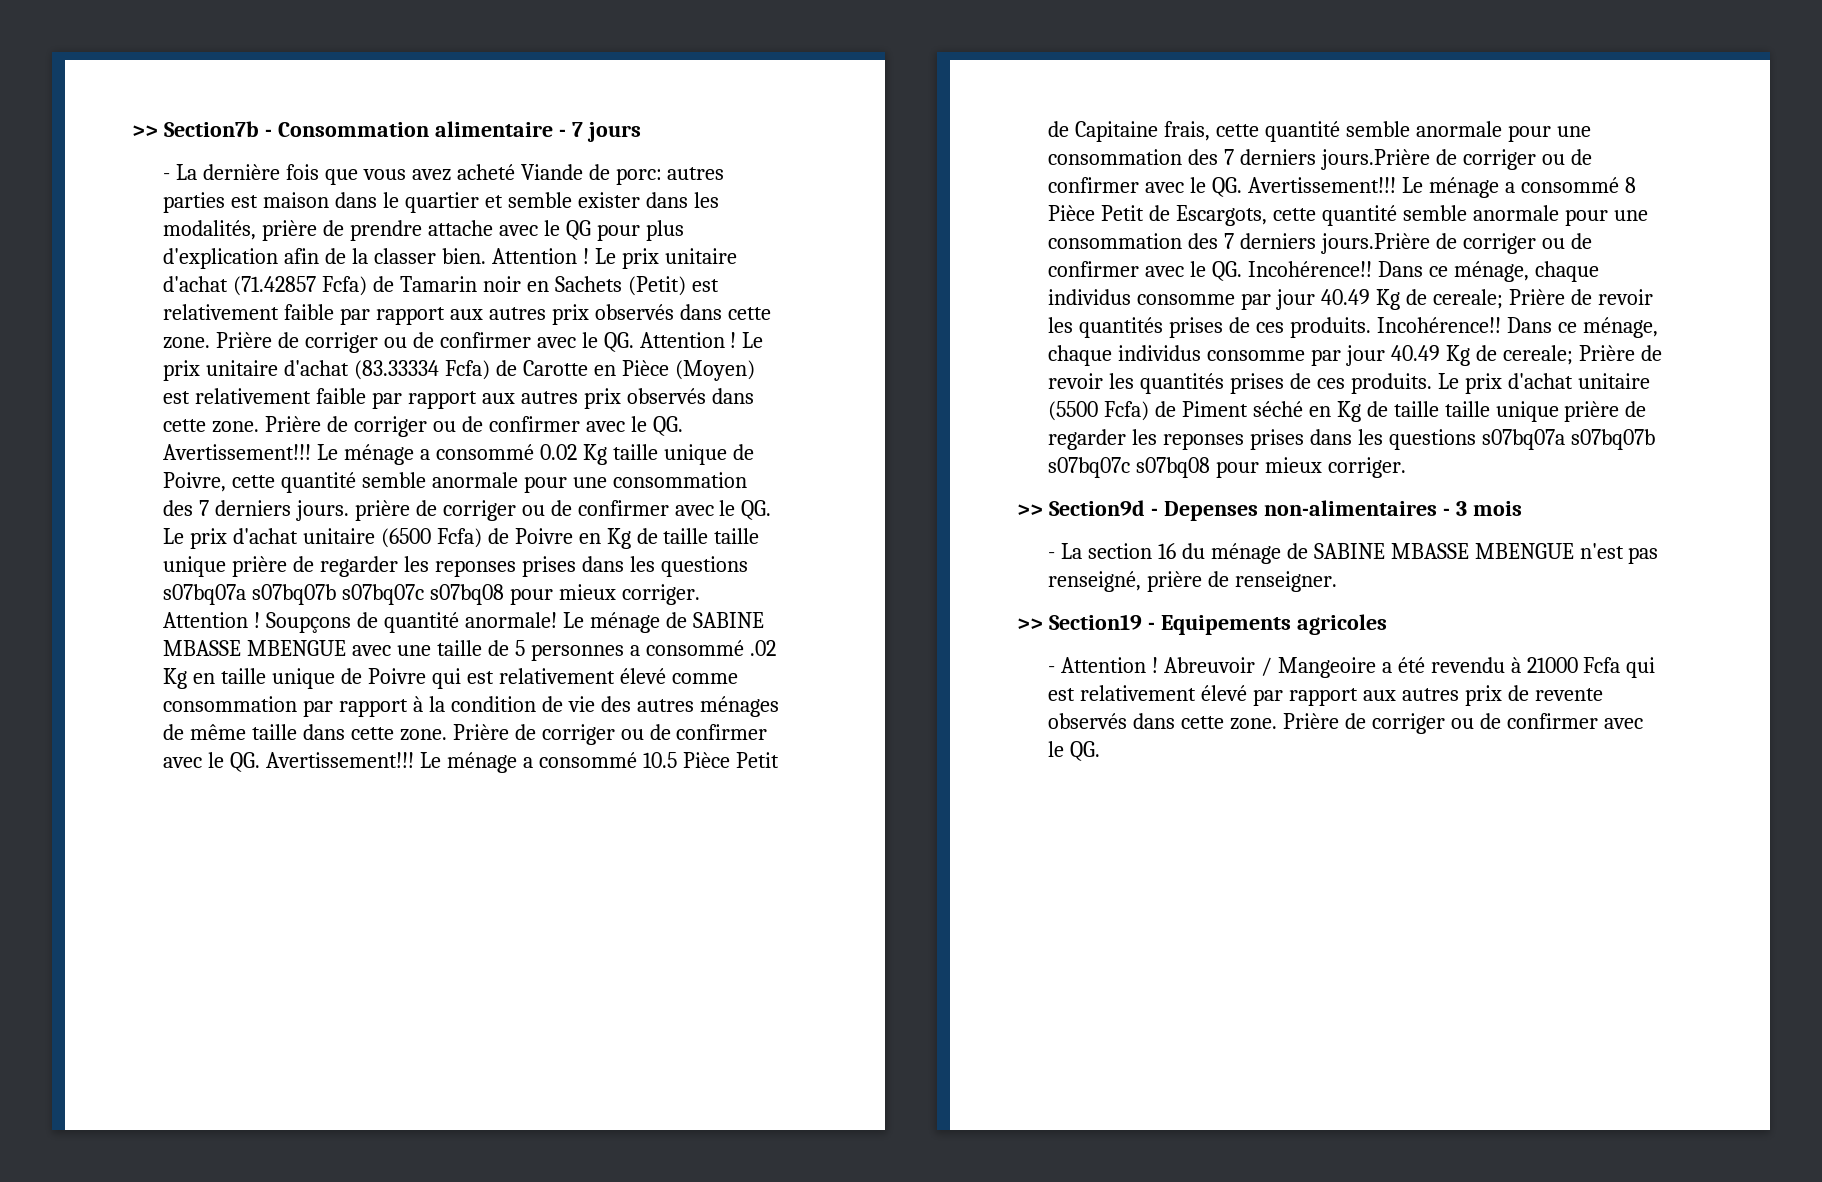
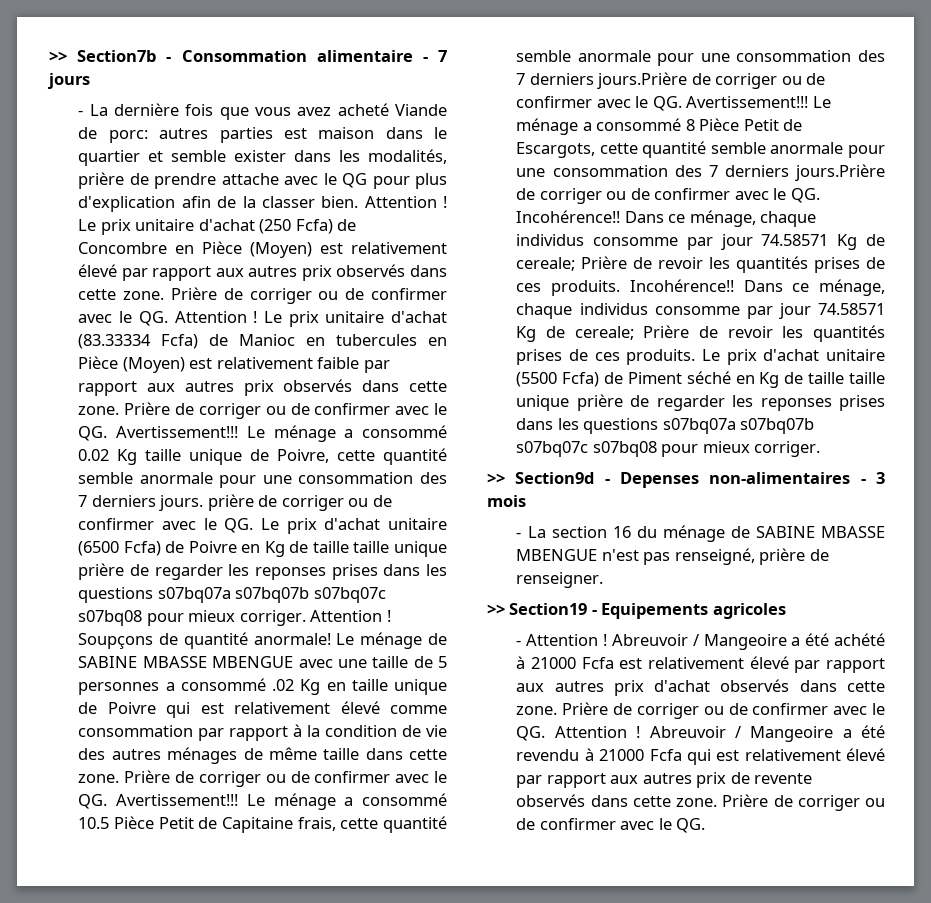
[233,276,719,296] [163,304,335,320] (71.42857 Fcfa) de Tamarin noir en Sachets (Petit) est relativement faible -> [259,219,357,234] [78,241,447,258] [78,264,118,277] (250 Fcfa) de Concombre en Pièce (Moyen) est relativement élevé
[522,360,588,376] Carotte -> [239,334,418,346] Manioc en tubercules
[1320,289,1370,305] 40.49 -> [761,234,829,246] 74.58571
[1390,345,1440,361] 40.49 -> [818,303,885,315] 74.58571
(1425, 665) none -> [834,633,885,646] [516,656,885,673] [516,679,885,696] [516,702,886,719] [516,725,885,742] achété à 21000 Fcfa est relativement élevé par rapport aux autres prix d'achat observés dans cette zone. Prière de corriger ou de confirmer avec le QG. Attention ! Abreuvoir / Mangeoire a été

